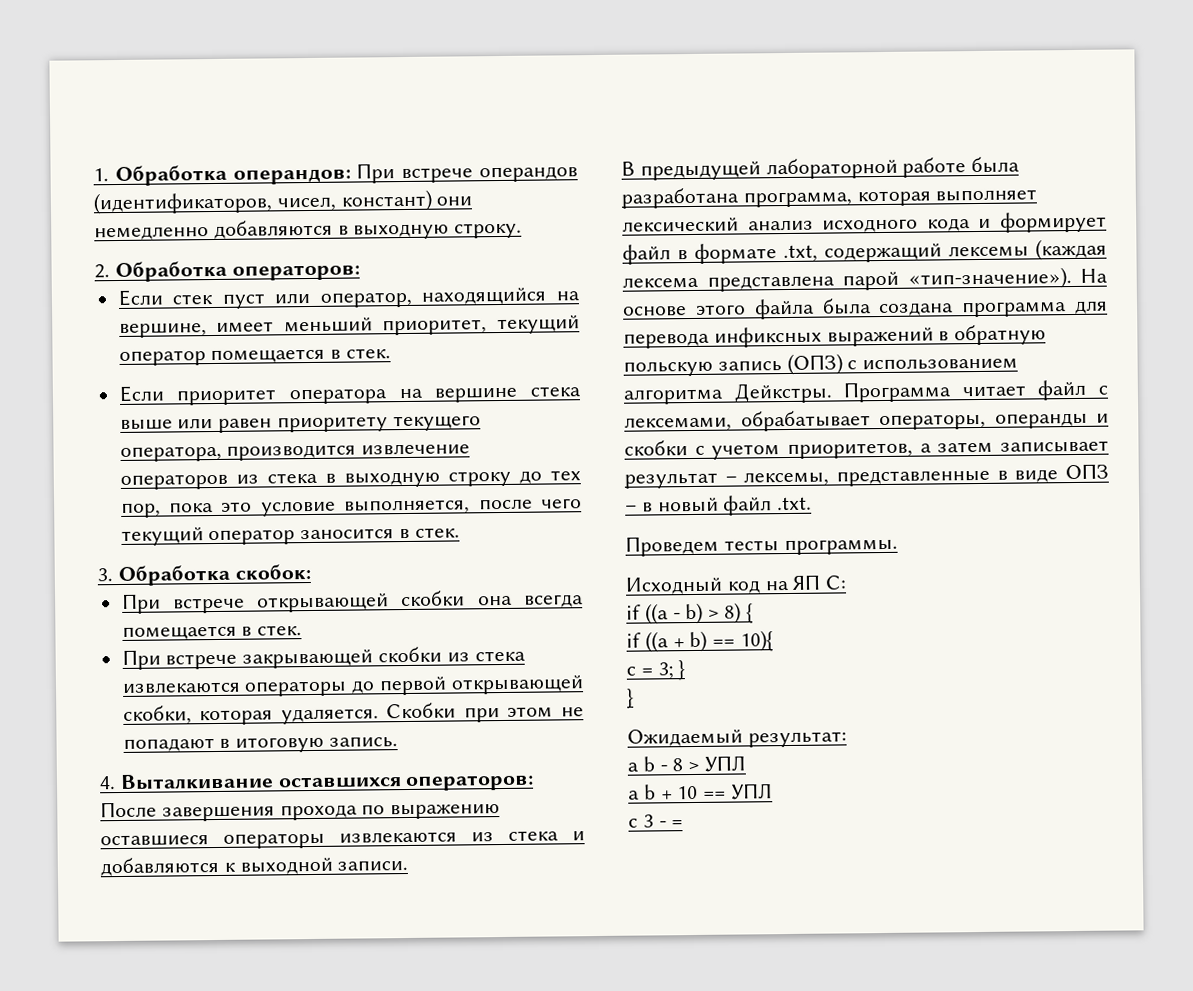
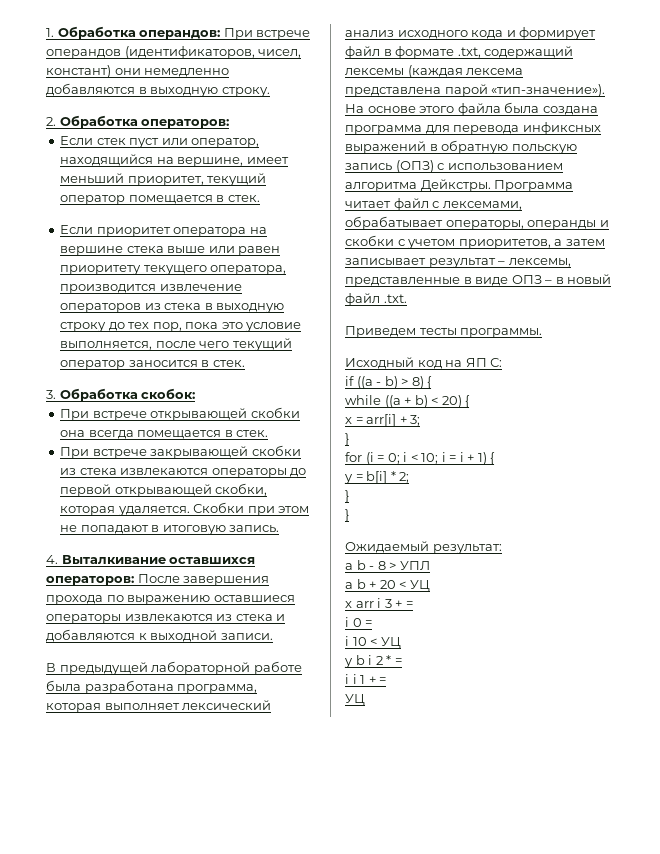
[625,535,719,557] Проведем -> [345,326,416,338] Приведем
[626,632,641,648] if -> [345,395,381,405] while
[712,630,774,652] [626,662,674,680] == 10){ // c = 3; -> [431,395,471,408] [345,414,421,427] [345,433,349,446] [345,452,496,465] [344,471,410,484] < 20) { // x = arr[i] + 3; // } // for (i = 0; i < 10; i = i + 1) { // y = b[i] * 2; //
[677,783,774,800] [628,814,684,828] 10 == УПЛ // c 3 - = -> [379,580,430,592] [345,598,413,608] [345,617,373,627] [345,636,401,649] [344,655,402,668] [345,674,387,684] [345,694,365,706] 20 < УЦ // x arr i 3 + = // i 0 = // i 10 < УЦ // y b i 2 * = // i i 1 + = // УЦ

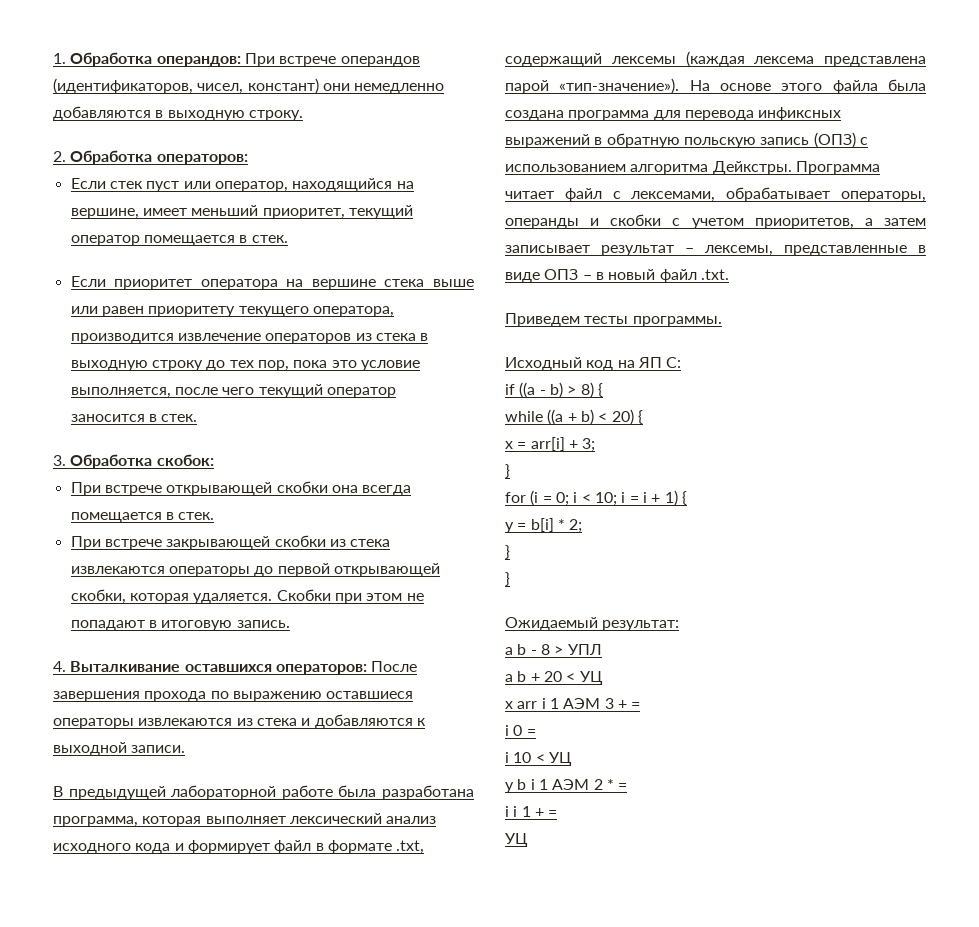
(382, 603) none -> [549,698,601,709] 1 АЭМ
(373, 660) none -> [538,779,590,790] 1 АЭМ

